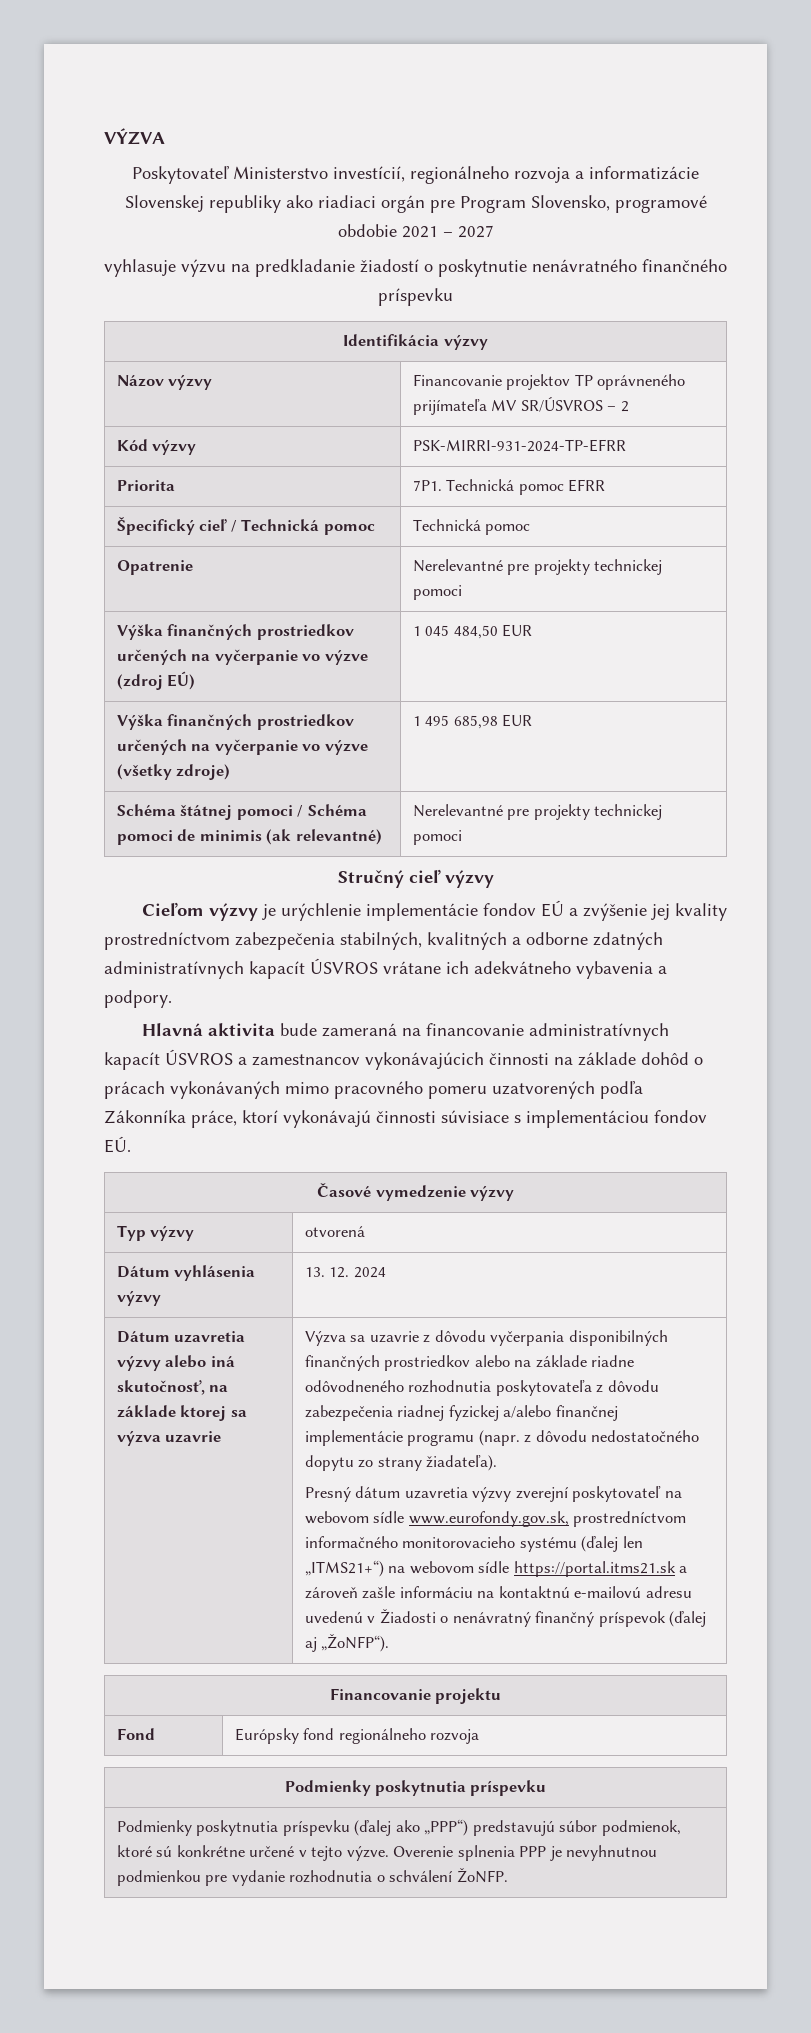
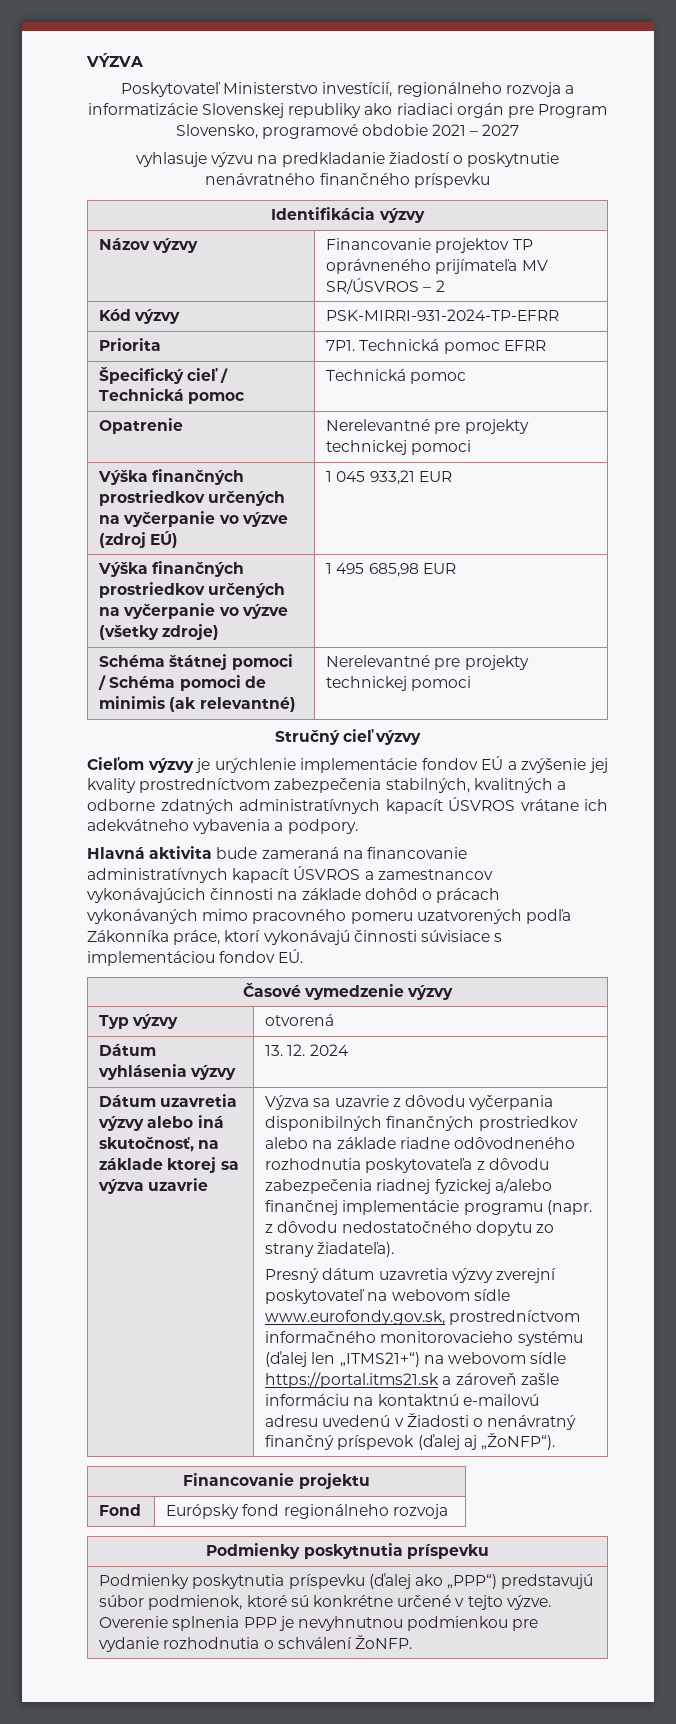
[453,625,498,639] 484,50 -> [369,470,415,485] 933,21

